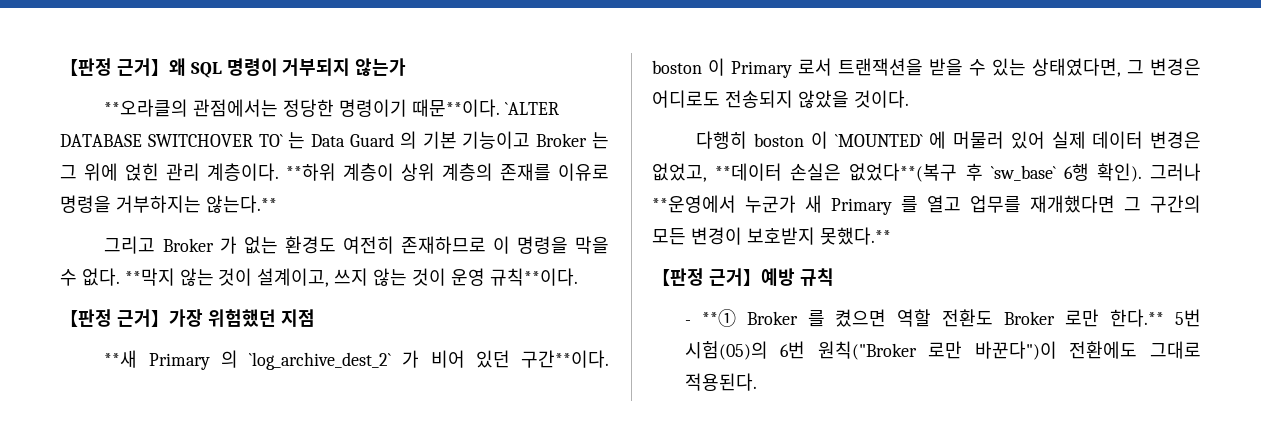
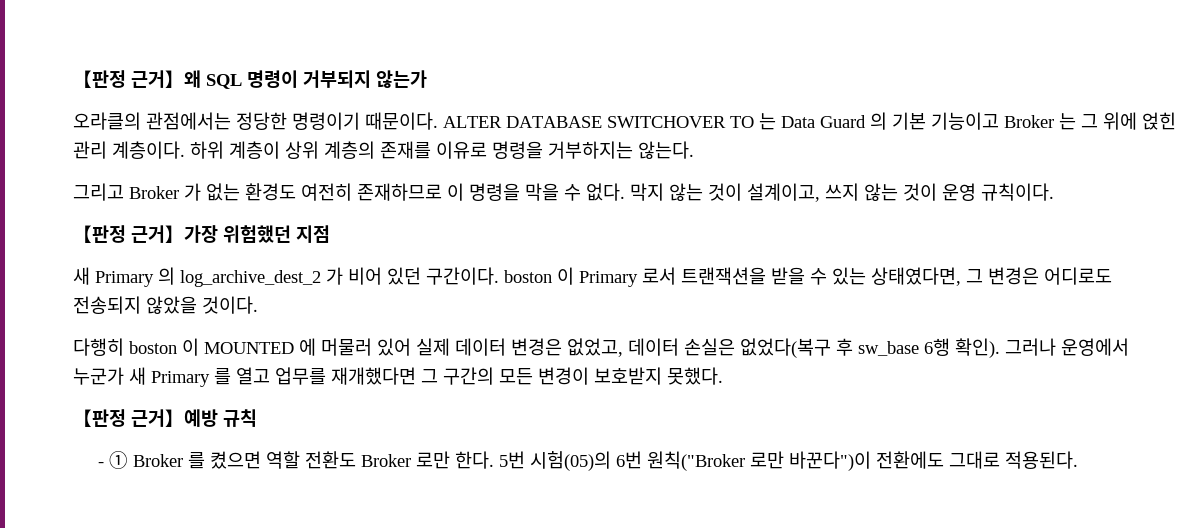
[104,99,189,117] **오라클의 -> [73,112,141,130] 오라클의
[411,99,559,117] 때문**이다. `ALTER -> [365,112,502,130] 때문이다. ALTER
[258,134,283,147] TO` -> [730,116,754,128] TO
[286,163,336,181] **하위 -> [190,141,224,159] 하위
[205,195,277,213] 않는다.** -> [638,141,694,159] 않는다.
[124,268,175,286] **막지 -> [630,183,664,201] 막지
[489,268,578,286] 규칙**이다. -> [981,183,1054,201] 규칙이다.
[104,350,138,368] **새 -> [73,267,90,285] 새
[249,352,392,370] `log_archive_dest_2` -> [180,270,321,287] log_archive_dest_2
[521,350,609,368] 구간**이다. -> [426,267,499,285] 구간이다.
[834,134,923,147] `MOUNTED` -> [204,342,294,354] MOUNTED
[715,163,1056,182] **데이터 손실은 없었다**(복구 후 `sw_base` -> [628,338,919,358] 데이터 손실은 없었다(복구 후 sw_base
[652,195,736,213] **운영에서 -> [1061,338,1129,356] 운영에서
[819,227,891,245] 못했다.** -> [667,367,723,385] 못했다.
[701,309,736,327] **① -> [109,451,129,469] ①
[1110,309,1165,327] 한다.** -> [455,451,495,469] 한다.

